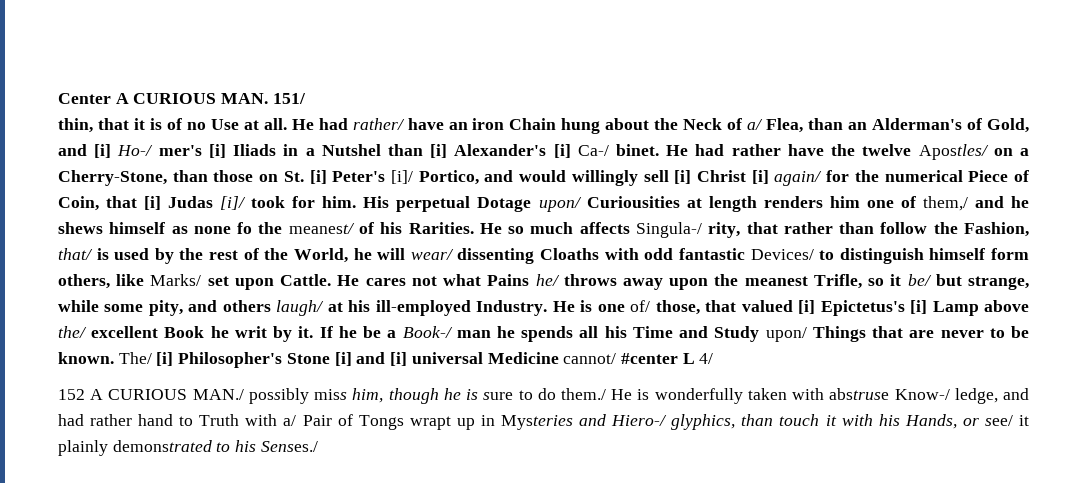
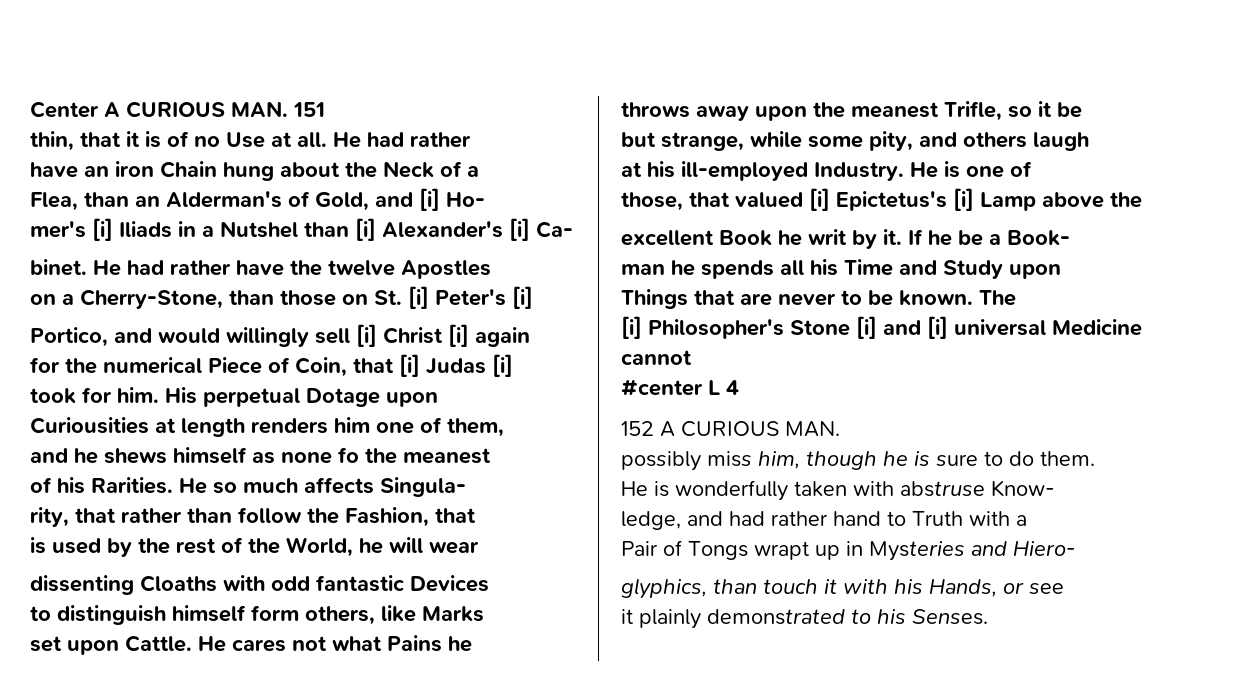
[272,93,306,104] 151/ -> [293,102,325,117] 151
[352,118,405,130] rather/ -> [410,132,471,148] rather //
[747,119,764,130] a/ -> [467,165,479,177] a //
[117,145,154,156] Ho-/ -> [446,192,485,207] Ho- //
[577,145,609,156] Ca-/ -> [536,221,573,238] Ca- //
[918,144,989,160] Apostles/ -> [401,260,491,279] Apostles //
[391,170,414,184] [i]/ -> [512,286,533,309] [i] //
[774,171,823,186] again/ -> [475,327,530,347] again //
[220,196,247,210] [i]/ -> [492,354,513,377] [i] //
[538,197,582,212] upon/ -> [386,392,438,407] upon //
[922,196,968,211] them,/ -> [447,418,504,437] them, //
[288,223,355,234] meanest/ -> [403,448,491,464] meanest //
[636,222,702,238] Singula-/ -> [380,477,466,497] Singula- //
[58,248,93,260] that/ -> [435,508,476,523] that //
[410,249,454,260] wear/ -> [429,541,479,554] wear //
[750,249,814,260] Devices/ -> [410,575,489,592] Devices //
[150,274,202,286] Marks/ -> [422,606,484,622] Marks //
[535,274,560,286] he/ -> [448,636,472,652] he //
[907,274,932,286] be/ -> [1057,102,1082,118] be //
[276,300,325,316] laugh/ -> [1033,132,1089,151] laugh //
[630,300,651,312] of/ -> [1010,161,1032,177] of //
[58,326,87,338] the/ -> [1110,192,1142,208] the //
[402,326,453,338] Book-/ -> [1007,230,1070,246] Book- //
[765,327,807,342] upon/ -> [1009,264,1061,279] upon //
[118,352,152,364] The/ -> [979,290,1016,306] The //
[563,353,617,364] cannot/ -> [621,350,692,365] cannot //
[699,353,714,364] 4/ -> [726,380,739,395] 4
[192,389,244,400] MAN./ -> [785,421,840,437] MAN. //
[560,388,606,400] them./ -> [1040,451,1095,466] them. //
[894,389,950,400] Know-/ -> [991,480,1055,497] Know- //
[283,415,297,426] a/ -> [1016,515,1027,526] a //
[611,415,668,426] Hiero-/ -> [1013,541,1075,556] Hiero- //
[984,415,1013,426] see/ -> [1029,583,1064,594] see //
[260,441,318,452] Senses./ -> [912,609,988,625] Senses.

